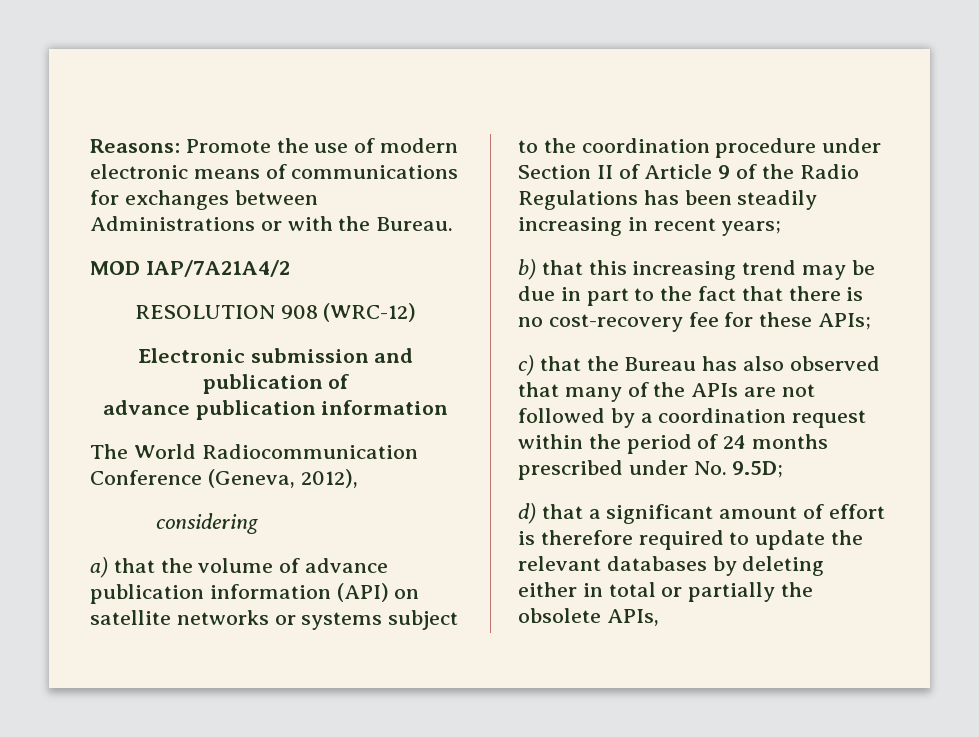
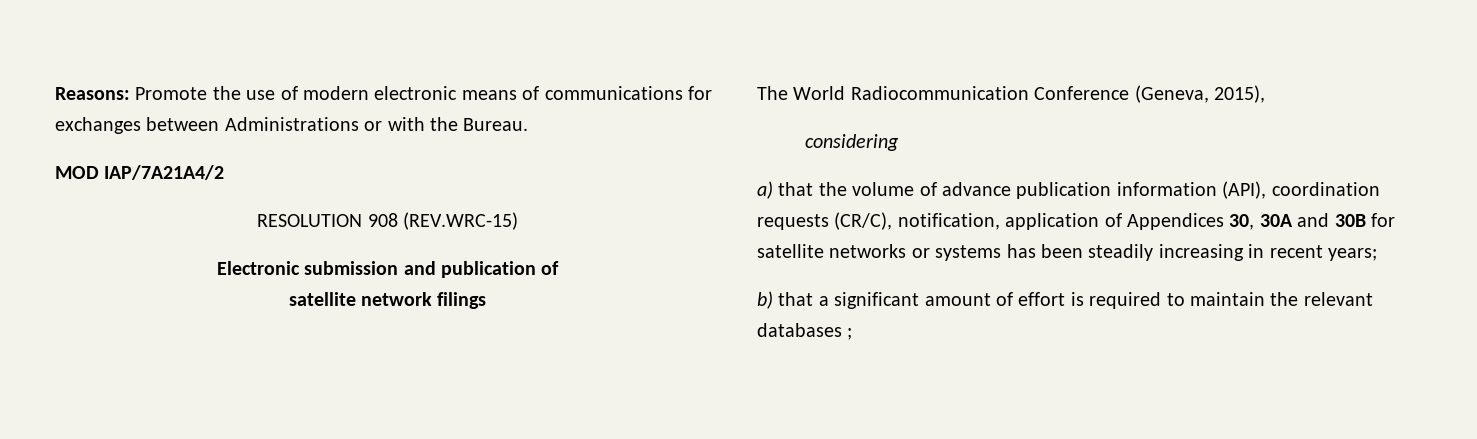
[323,303,417,322] (WRC-12) -> [402,212,518,230] (REV.WRC-15)
[102,400,449,420] advance publication information -> [288,292,487,309] satellite network filings
[300,469,358,488] 2012), -> [1214,85,1265,103] 2015),
[336,583,420,602] [90,610,459,630] [518,138,882,158] [518,164,859,179] [518,190,638,210] (API) on satellite networks or systems subject to the coordination procedure under Section II of Article 9 of the Radio Regulations -> [1222,181,1380,199] [757,212,1395,230] [757,244,1002,261] (API), coordination requests (CR/C), notification, application of Appendices 30, 30A and 30B for satellite networks or systems
[588,260,875,280] [518,286,864,306] [518,312,872,332] [518,355,880,376] [518,382,815,402] [518,408,867,428] [518,434,829,454] [518,460,784,480] [518,503,583,524] this increasing trend may be due in part to the fact that there is no cost-recovery fee for these APIs; // c) that the Bureau has also observed that many of the APIs are not followed by a coordination request within the period of 24 months prescribed under No. 9.5D; // d) that -> (814, 299) none
[540,530,633,545] therefore -> (1084, 299) none
[755,530,826,550] update -> [1190,292,1265,306] maintain
[712,556,825,576] [518,582,814,602] [518,608,659,626] by deleting either in total or partially the obsolete APIs, -> [847,328,853,340] ;

